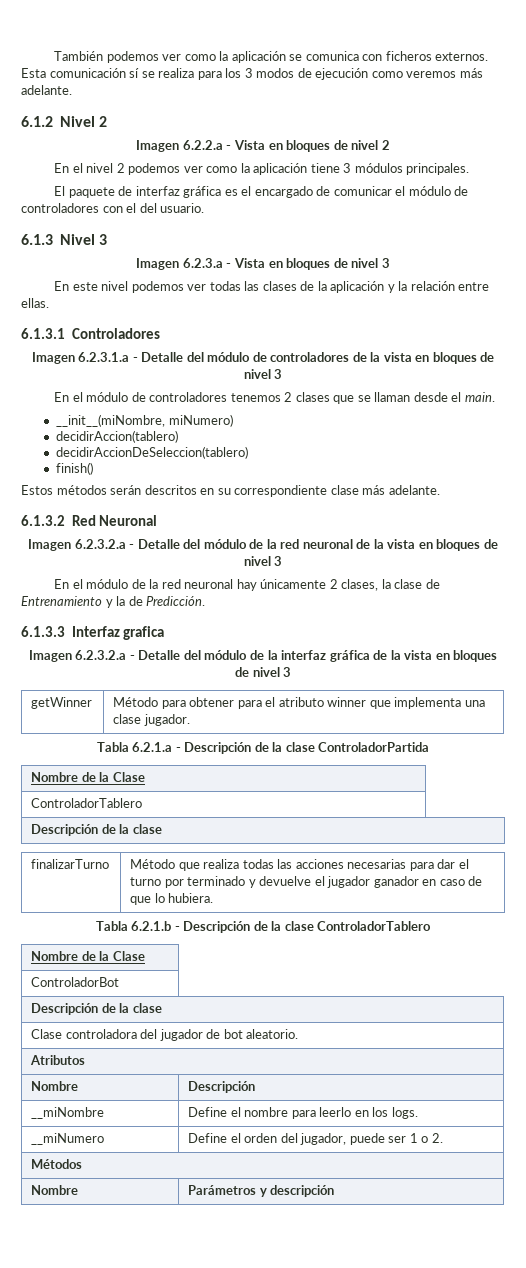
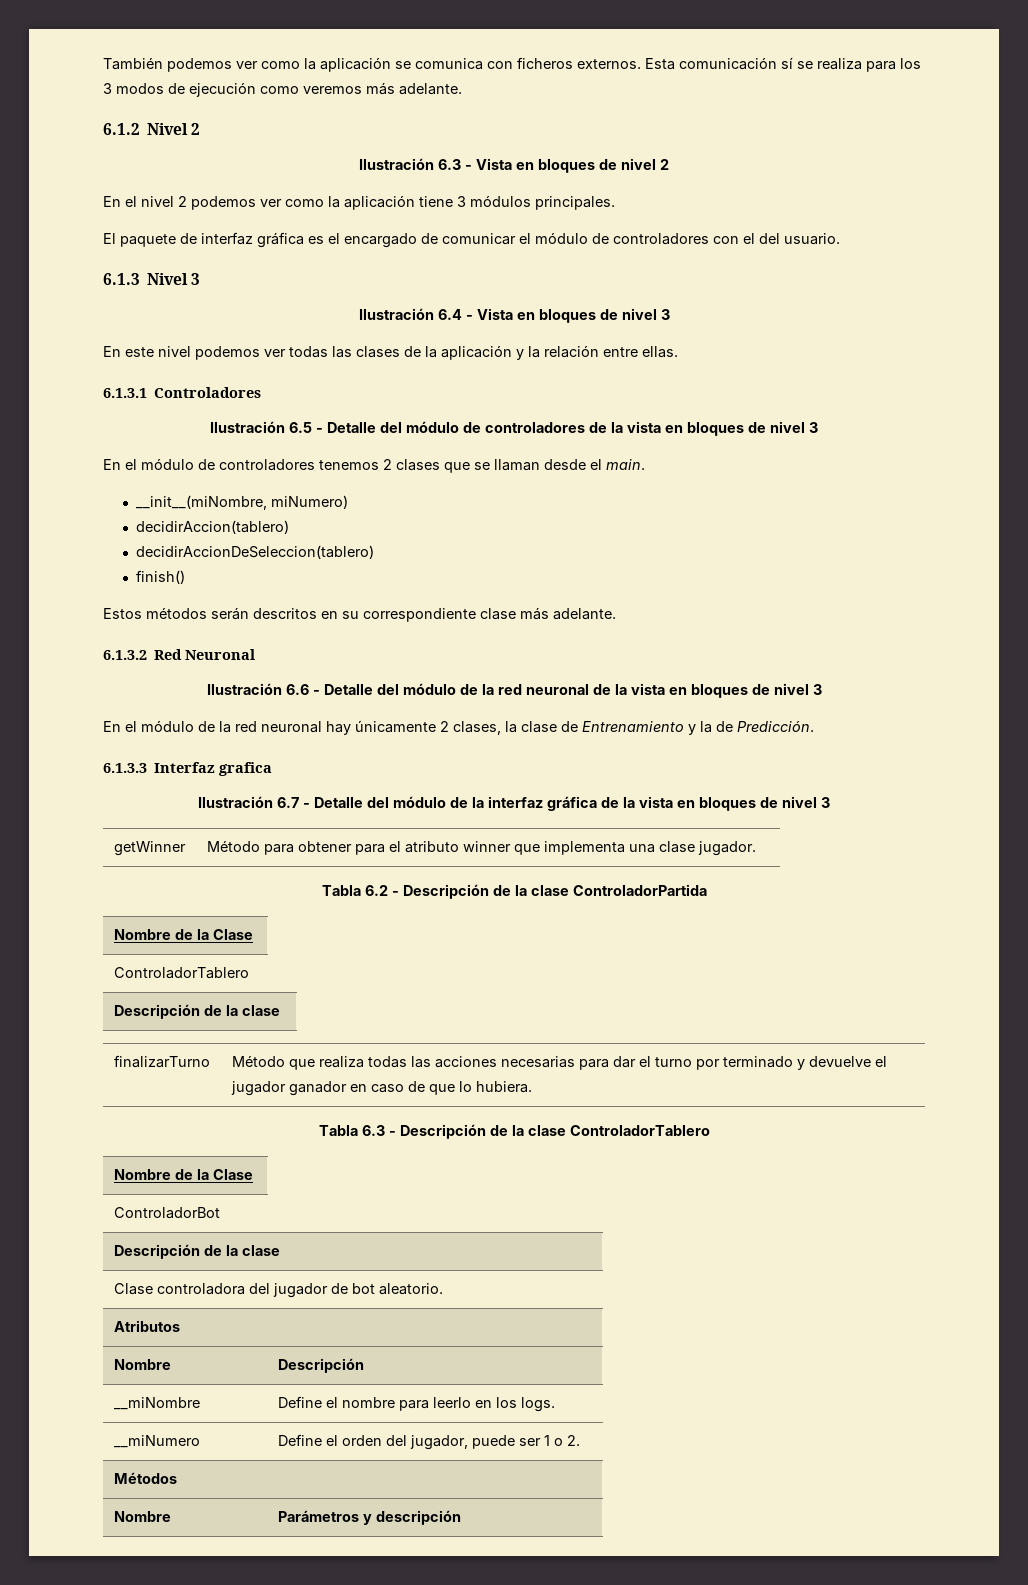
[136,140,223,152] Imagen 6.2.2.a -> [359,158,461,170] Ilustración 6.3
[136,258,223,270] Imagen 6.2.3.a -> [358,308,462,320] Ilustración 6.4
[31,352,130,364] Imagen 6.2.3.1.a -> [210,421,312,433] Ilustración 6.5
[28,539,126,551] Imagen 6.2.3.2.a -> [206,683,309,695] Ilustración 6.6
[28,650,127,662] Imagen 6.2.3.2.a -> [198,796,299,808] Ilustración 6.7
[132,742,173,752] 6.2.1.a -> [364,885,388,896] 6.2
[131,921,172,931] 6.2.1.b -> [361,1125,385,1136] 6.3

